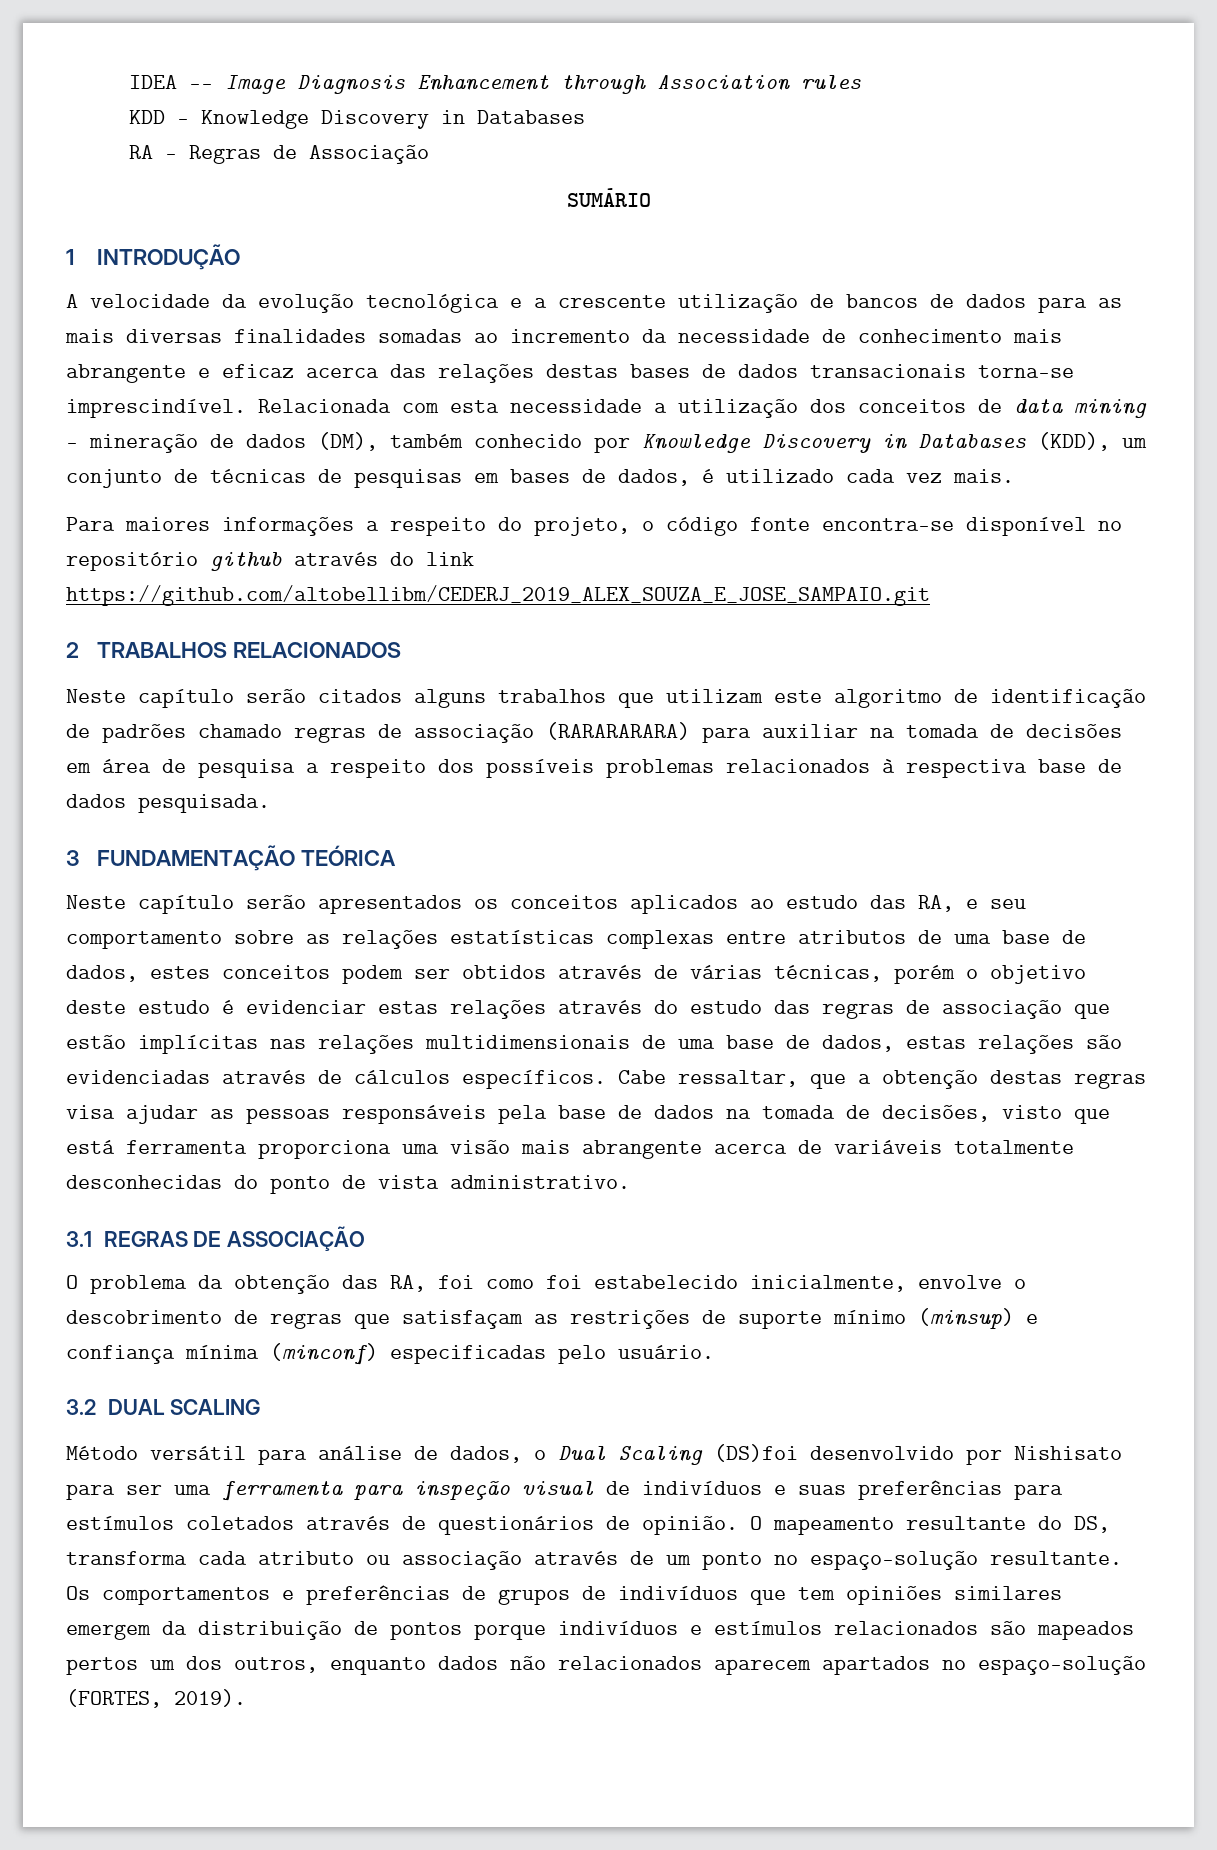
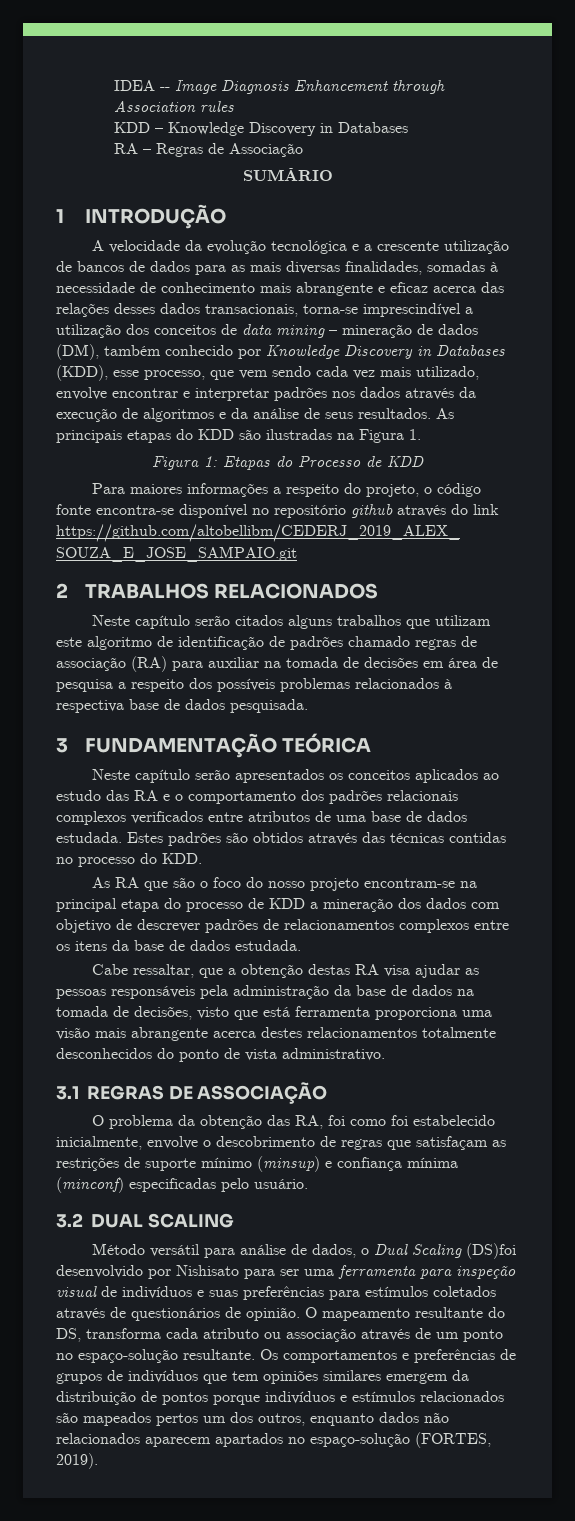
[234,329,667,343] finalidades somadas ao incremento da -> [345,261,498,275] finalidades, somadas à
[546,364,1074,378] [66,399,642,418] destas bases de dados transacionais torna-se imprescindível. Relacionada com esta necessidade -> [114,303,461,317] desses dados transacionais, torna-se imprescindível
[1122,438,1147,448] [66,469,1014,488] um conjunto de técnicas de pesquisas em bases de dados, é utilizado cada vez mais. -> [113,366,479,380] [56,387,476,401] [56,408,454,422] [56,429,421,443] [152,455,424,470] esse processo, que vem sendo cada vez mais utilizado, envolve encontrar e interpretar padrões nos dados através da execução de algoritmos e da análise de seus resultados. As principais etapas do KDD são ilustradas na Figura 1. // Figura 1: Etapas do Processo de KDD
[546,722,690,740] (RARARARARA) -> [131,656,167,672] (RA)
[918,895,1026,912] [66,930,714,949] RA, e seu comportamento sobre as relações estatísticas complexas -> [134,790,458,804] [56,811,203,825] RA e o comportamento dos padrões relacionais complexos verificados
[66,965,1086,984] [66,1000,1110,1019] [66,1035,1122,1054] [66,1070,606,1089] dados, estes conceitos podem ser obtidos através de várias técnicas, porém o objetivo deste estudo é evidenciar estas relações através do estudo das regras de associação que estão implícitas nas relações multidimensionais de uma base de dados, estas relações são evidenciadas através de cálculos específicos. -> [427,811,467,822] [56,832,506,846] [56,853,202,867] [92,877,478,891] [56,898,500,912] [56,919,509,933] [56,940,301,951] dados estudada. Estes padrões são obtidos através das técnicas contidas no processo do KDD. // As RA que são o foco do nosso projeto encontram-se na principal etapa do processo de KDD a mineração dos dados com objetivo de descrever padrões de relacionamentos complexos entre os itens da base de dados estudada. //
[1074,1073,1146,1089] regras -> [355,964,380,975] RA
(547, 1114) none -> [233,985,351,999] administração da
[798,1140,1074,1154] [66,1175,222,1189] de variáveis totalmente desconhecidas -> [261,1027,496,1038] [56,1048,152,1059] destes relacionamentos totalmente desconhecidos

